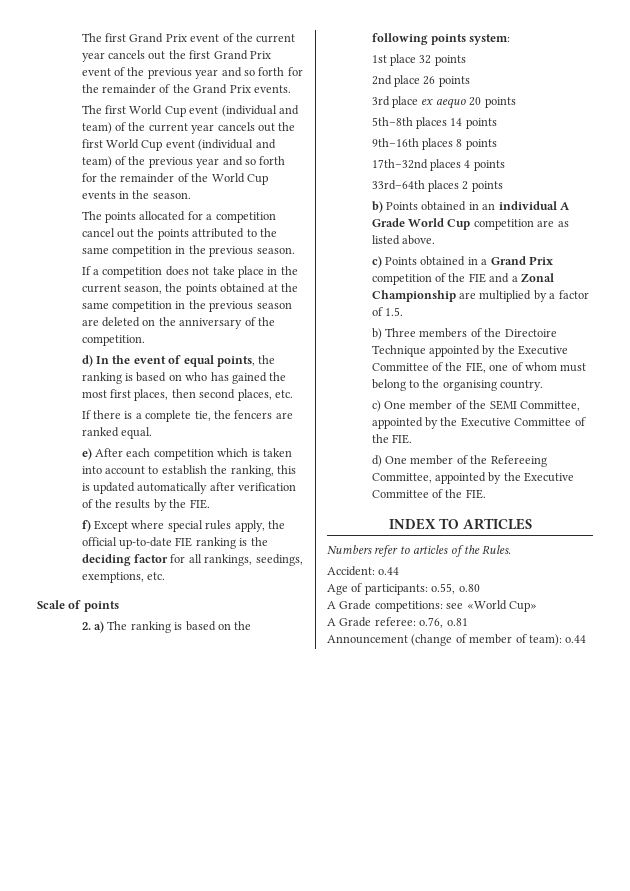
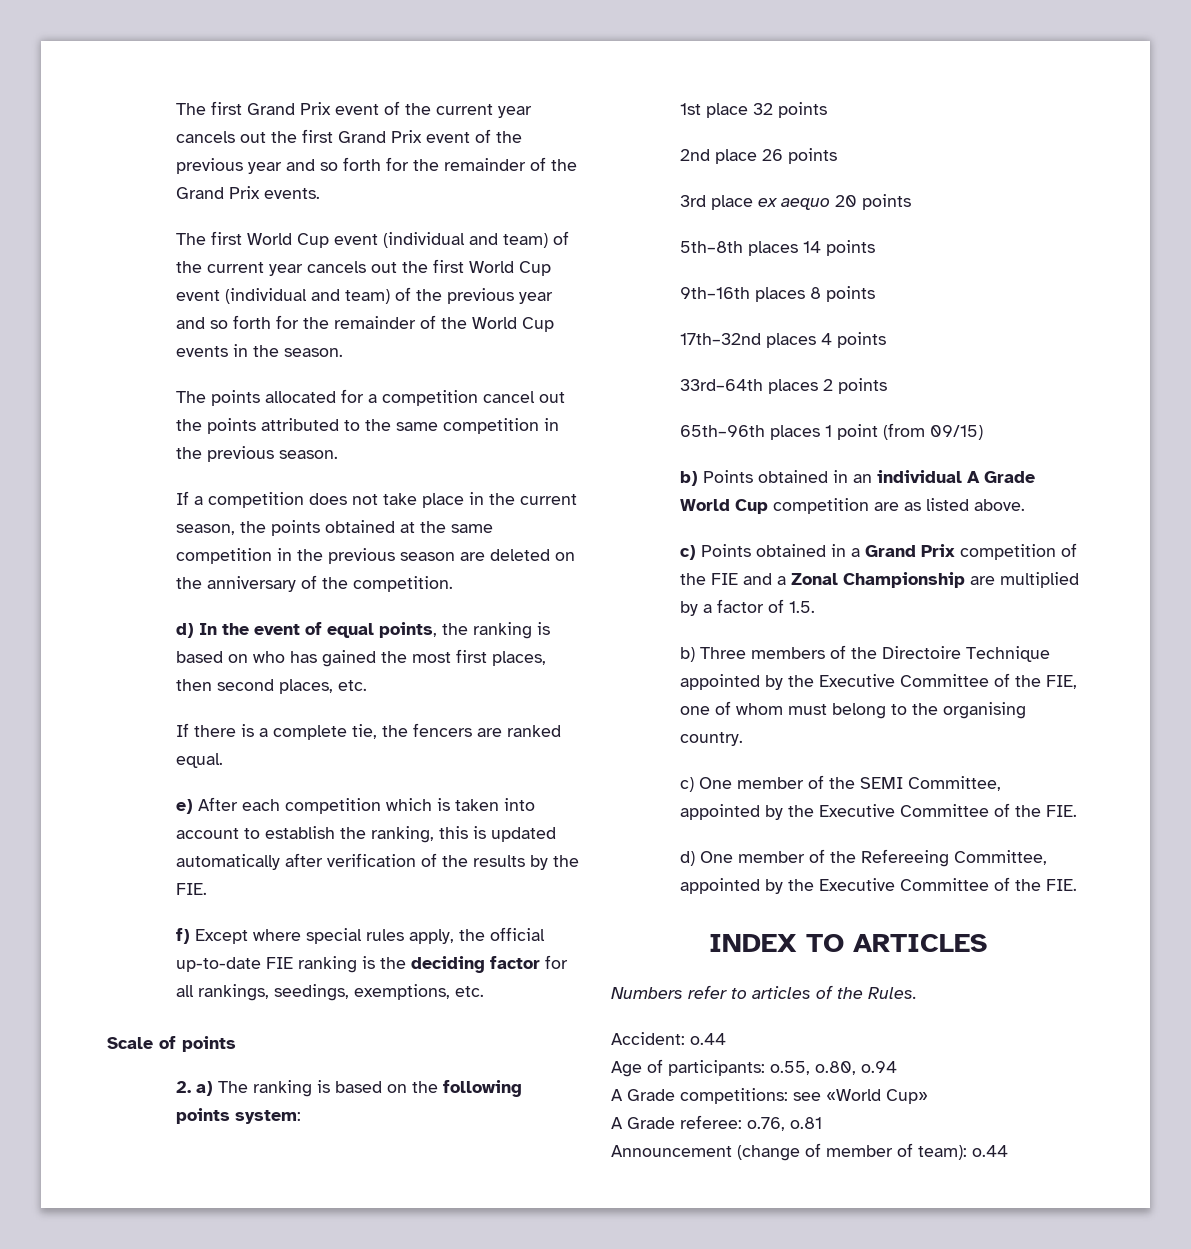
(503, 186) none -> [679,423,983,440] // 65th–96th places 1 point (from 09/15)
[458,584,480,592] o.80 -> [815,1061,897,1075] o.80, o.94

